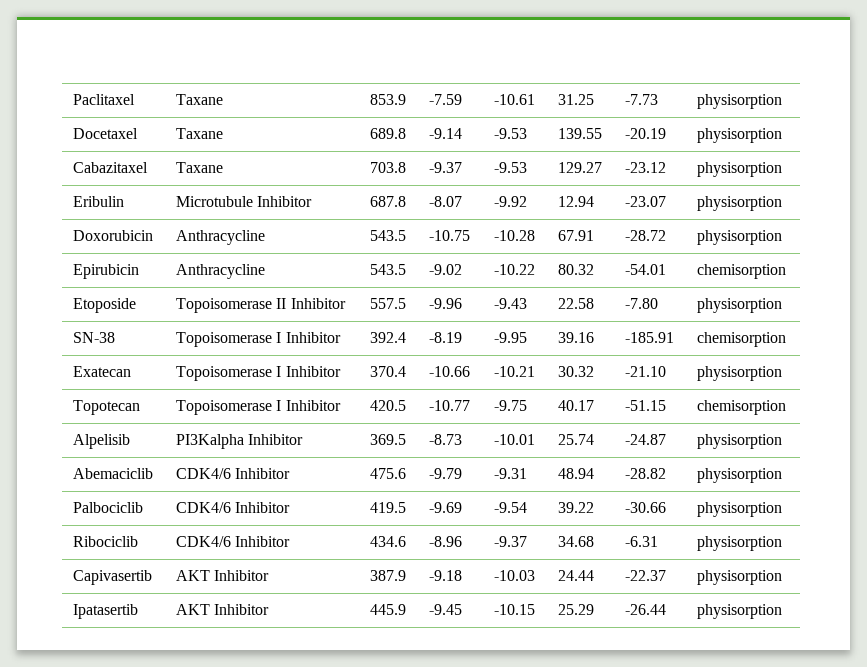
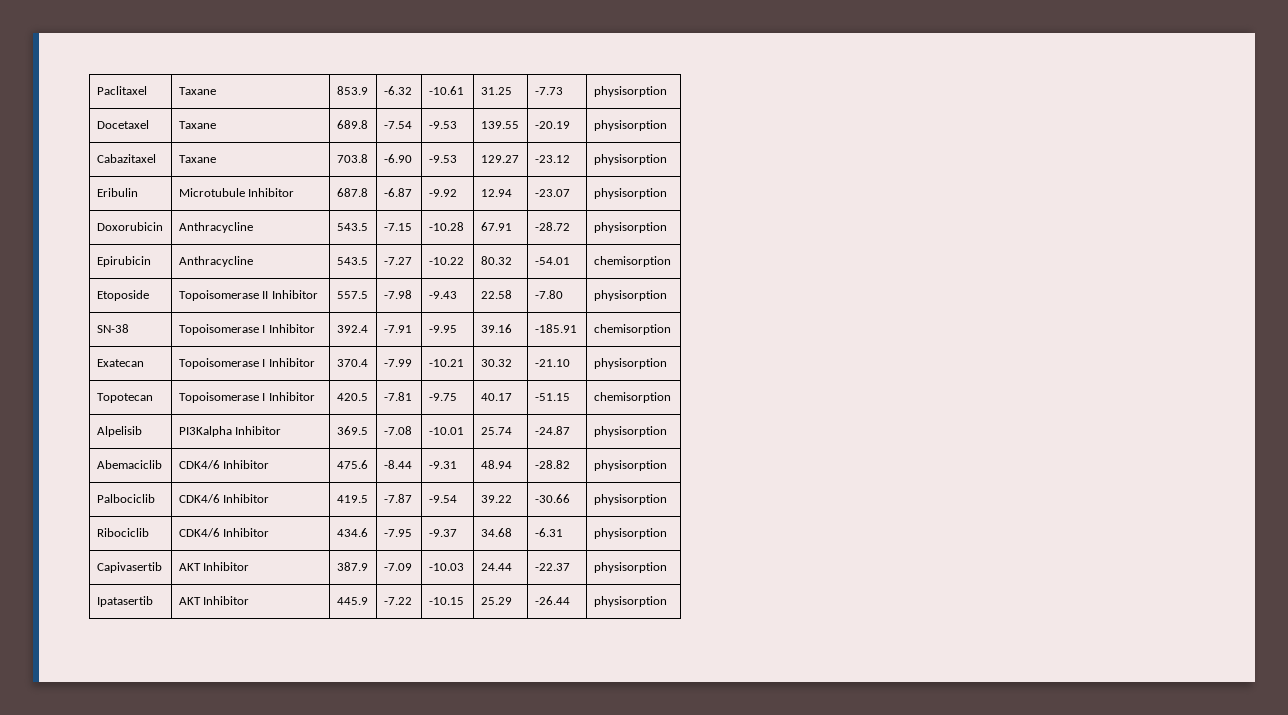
[429,94,463,105] -7.59 -> [383,86,412,95] -6.32
[429,128,463,139] -9.14 -> [383,121,412,129] -7.54
[429,162,463,173] -9.37 -> [383,154,412,163] -6.90
[429,196,463,207] -8.07 -> [383,188,412,197] -6.87
[429,230,471,241] -10.75 -> [383,223,412,231] -7.15
[429,264,463,275] -9.02 -> [383,257,412,265] -7.27
[429,298,463,309] -9.96 -> [383,290,412,299] -7.98
[429,332,463,343] -8.19 -> [383,325,412,333] -7.91
[429,366,471,377] -10.66 -> [383,359,412,367] -7.99
[429,400,471,411] -10.77 -> [383,392,412,401] -7.81
[429,434,463,445] -8.73 -> [383,426,412,435] -7.08
[429,468,463,479] -9.79 -> [383,460,412,469] -8.44
[429,502,463,513] -9.69 -> [383,494,412,503] -7.87
[429,536,463,547] -8.96 -> [383,529,412,537] -7.95
[429,570,463,581] -9.18 -> [383,563,412,571] -7.09
[429,604,463,615] -9.45 -> [383,597,412,605] -7.22

